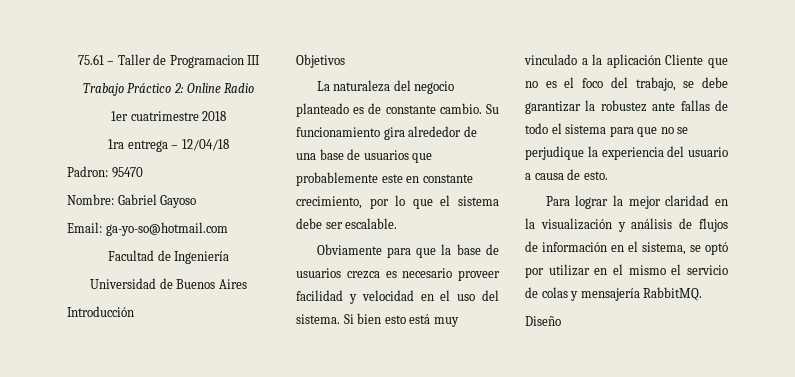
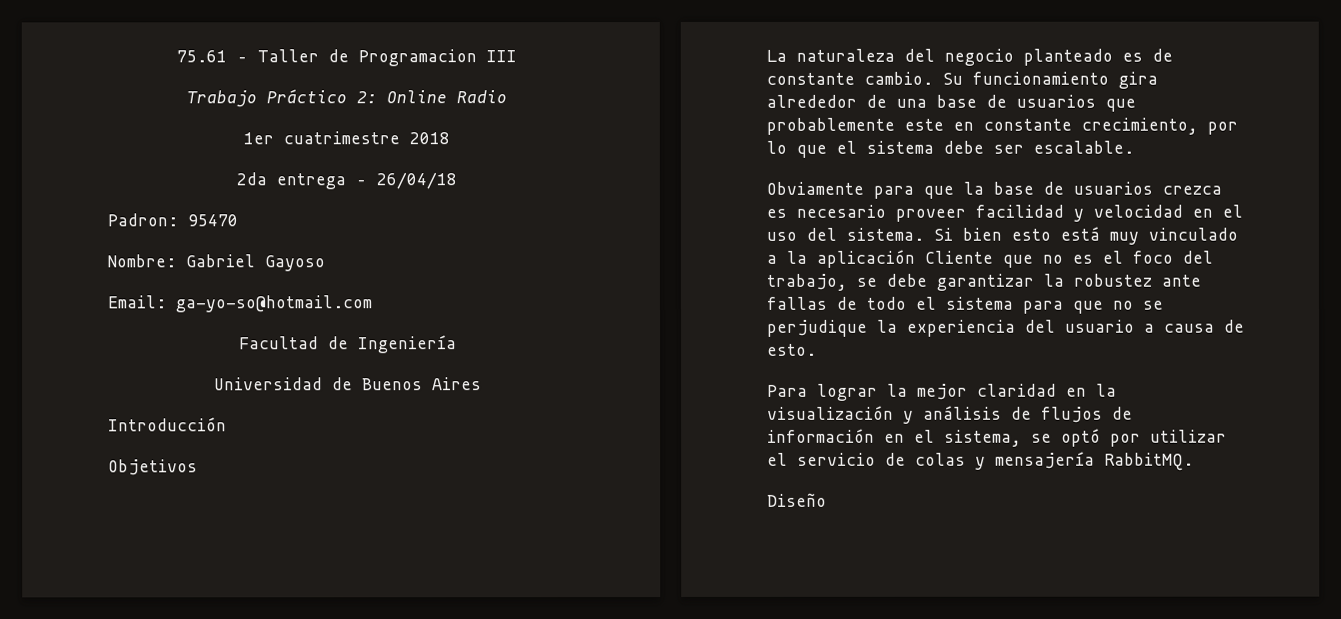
[108,139,125,149] 1ra -> [236,172,267,186] 2da
[181,139,229,151] 12/04/18 -> [376,172,457,190] 26/04/18
[594,264,666,275] en el mismo -> (1227, 436) none

